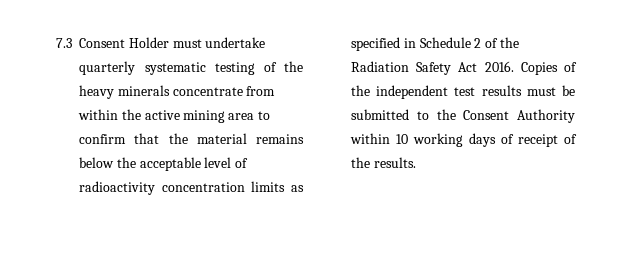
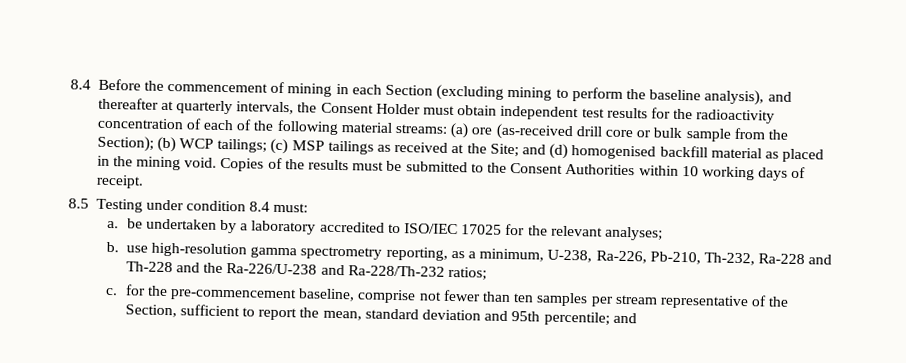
[56,37,266,48] [79,61,303,75] [79,85,276,99] [78,109,270,123] [79,133,304,144] [79,157,249,171] [79,181,304,195] [351,37,519,51] [351,61,514,75] 7.3 Consent Holder must undertake quarterly systematic testing of the heavy minerals concentrate from within the active mining area to confirm that the material remains below the acceptable level of radioactivity concentration limits as specified in Schedule 2 of the Radiation Safety Act 2016. -> [70,78,792,106] [97,97,776,124] [96,117,788,142] [96,135,825,163] [96,155,218,171] 8.4 Before the commencement of mining in each Section (excluding mining to perform the baseline analysis), and thereafter at quarterly intervals, the Consent Holder must obtain independent test results for the radioactivity concentration of each of the following material streams: (a) ore (as-received drill core or bulk sample from the Section); (b) WCP tailings; (c) MSP tailings as received at the Site; and (d) homogenised backfill material as placed in the mining void.
[376,85,476,99] independent test -> (305, 164) none
[517,109,575,123] Authority -> [565,163,636,176] Authorities
[517,134,577,147] [351,157,416,168] receipt of the results. -> [95,174,144,189] [68,198,309,213] [107,218,663,241] [106,241,833,266] [125,261,488,281] [105,284,790,310] [124,304,637,326] receipt. // 8.5 Testing under condition 8.4 must: // a. be undertaken by a laboratory accredited to ISO/IEC 17025 for the relevant analyses; // b. use high-resolution gamma spectrometry reporting, as a minimum, U-238, Ra-226, Pb-210, Th-232, Ra-228 and Th-228 and the Ra-226/U-238 and Ra-228/Th-232 ratios; // c. for the pre-commencement baseline, comprise not fewer than ten samples per stream representative of the Section, sufficient to report the mean, standard deviation and 95th percentile; and

